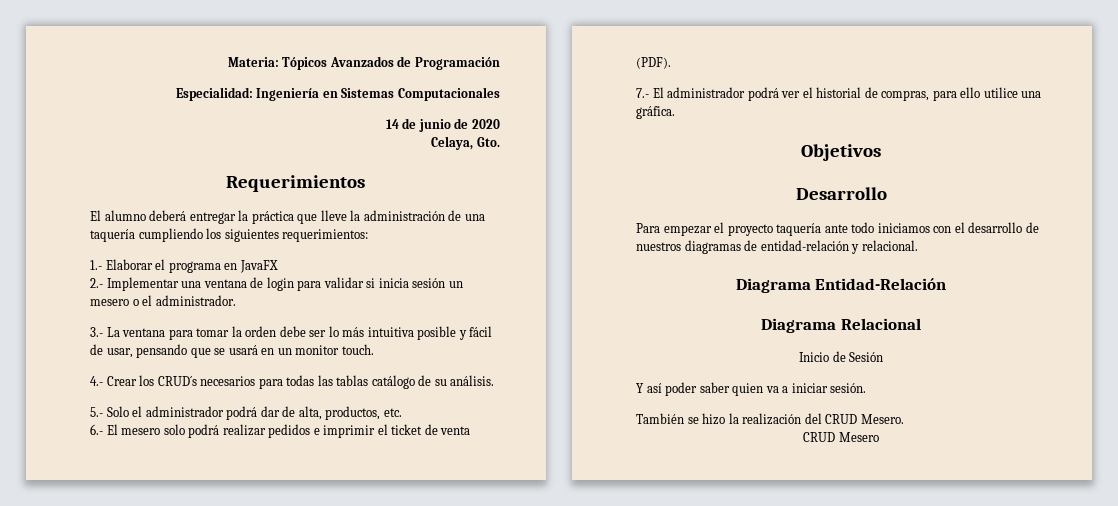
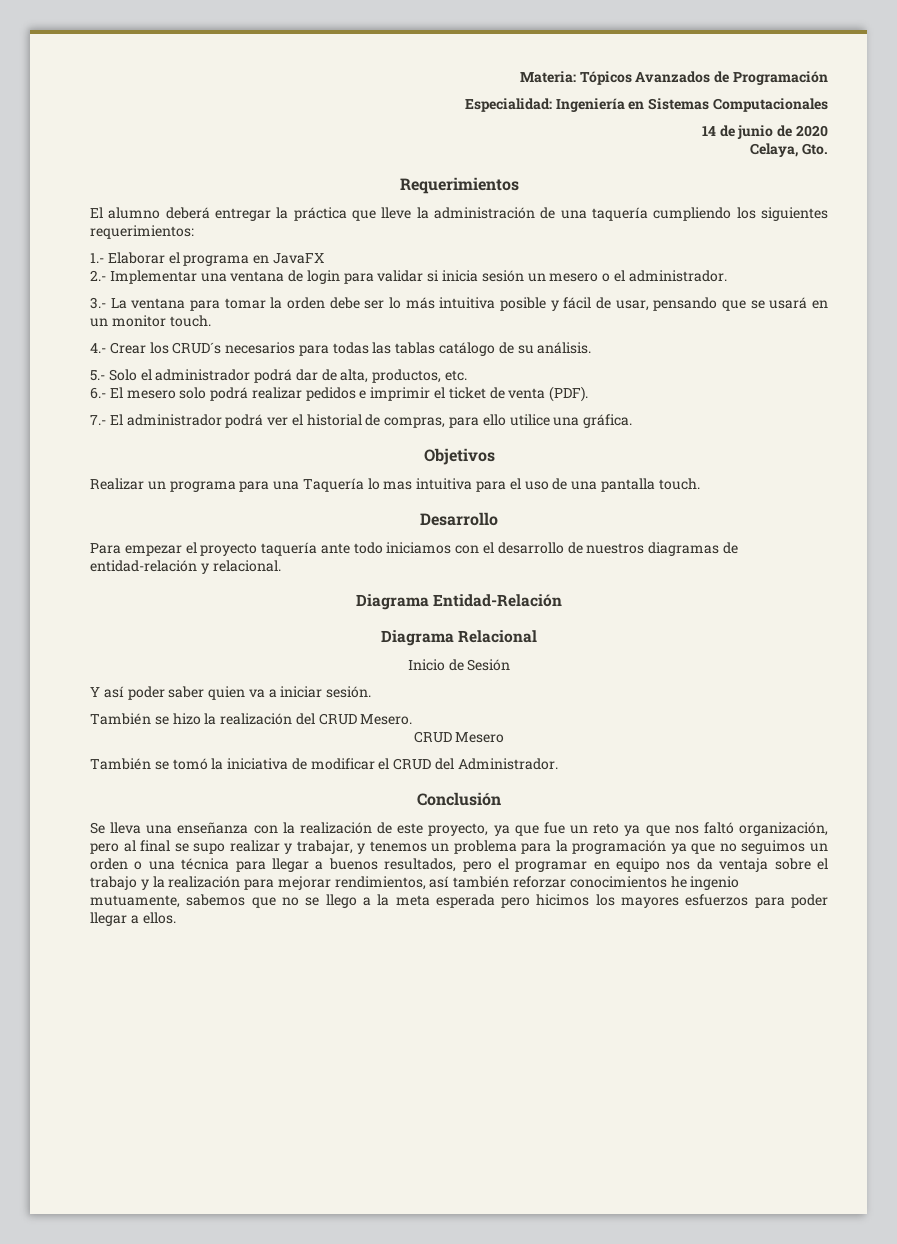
(881, 152) none -> [90,478,700,492] // Realizar un programa para una Taquería lo mas intuitiva para el uso de una pantalla touch.
(879, 437) none -> [90,758,558,770] [417,792,501,806] [90,822,828,836] [90,840,828,854] [90,858,829,872] [90,876,740,890] [90,894,828,908] [90,912,176,926] // También se tomó la iniciativa de modificar el CRUD del Administrador. // Conclusión // Se lleva una enseñanza con la realización de este proyecto, ya que fue un reto ya que nos faltó organización, pero al final se supo realizar y trabajar, y tenemos un problema para la programación ya que no seguimos un orden o una técnica para llegar a buenos resultados, pero el programar en equipo nos da ventaja sobre el trabajo y la realización para mejorar rendimientos, así también reforzar conocimientos he ingenio mutuamente, sabemos que no se llego a la meta esperada pero hicimos los mayores esfuerzos para poder llegar a ellos.

